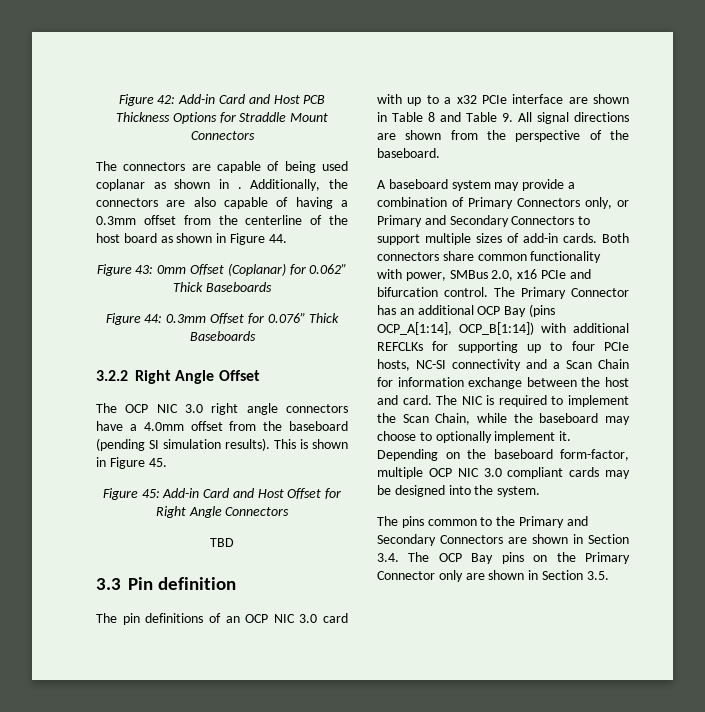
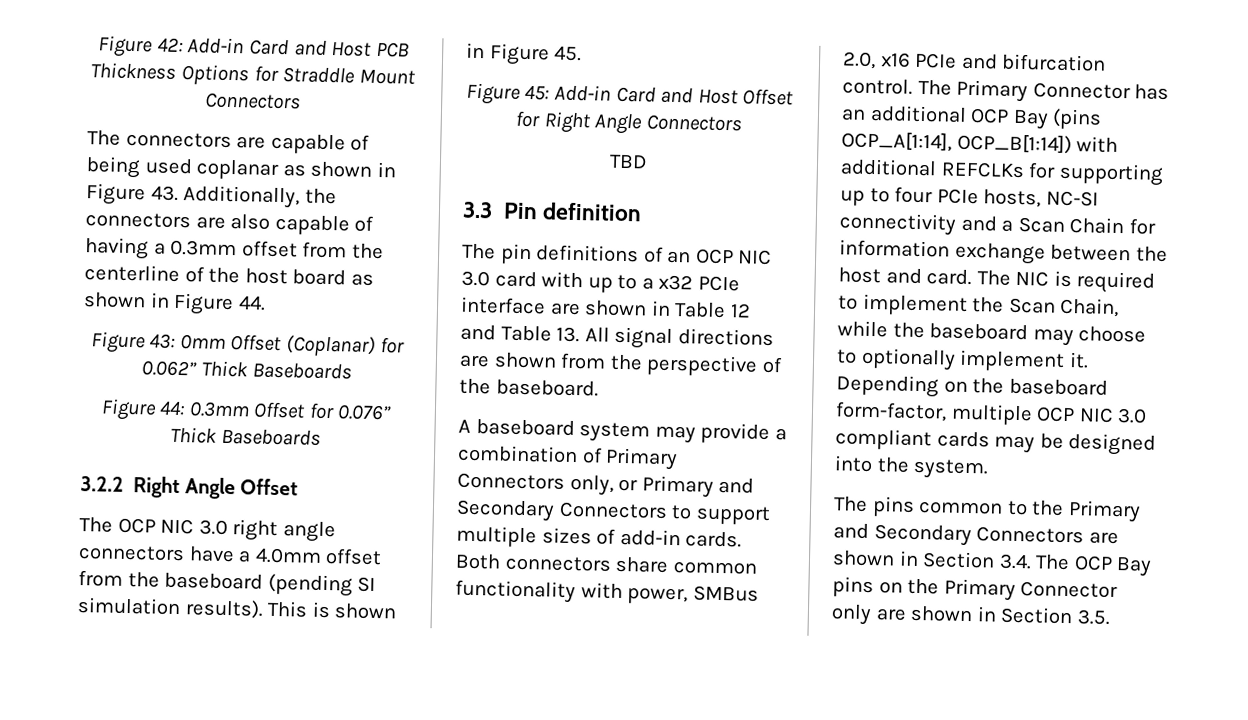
[237,187,242,189] . -> [86,183,179,206] Figure 43.
[428,112,435,122] 8 -> [729,303,751,318] 12
[502,113,513,122] 9. -> [556,326,581,343] 13.

